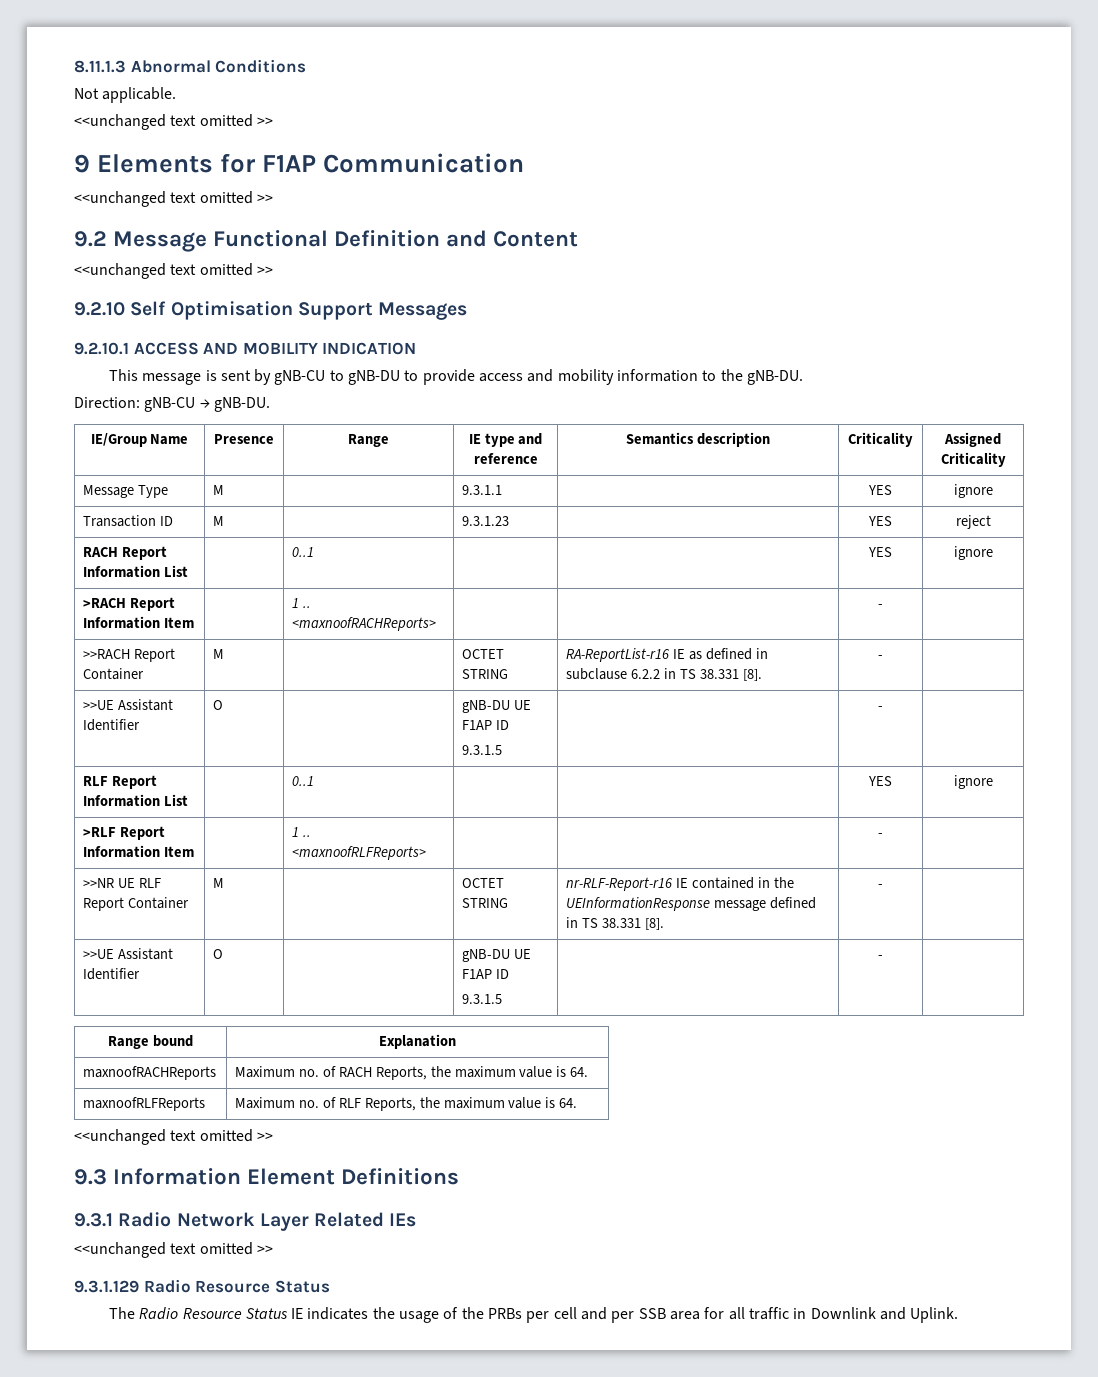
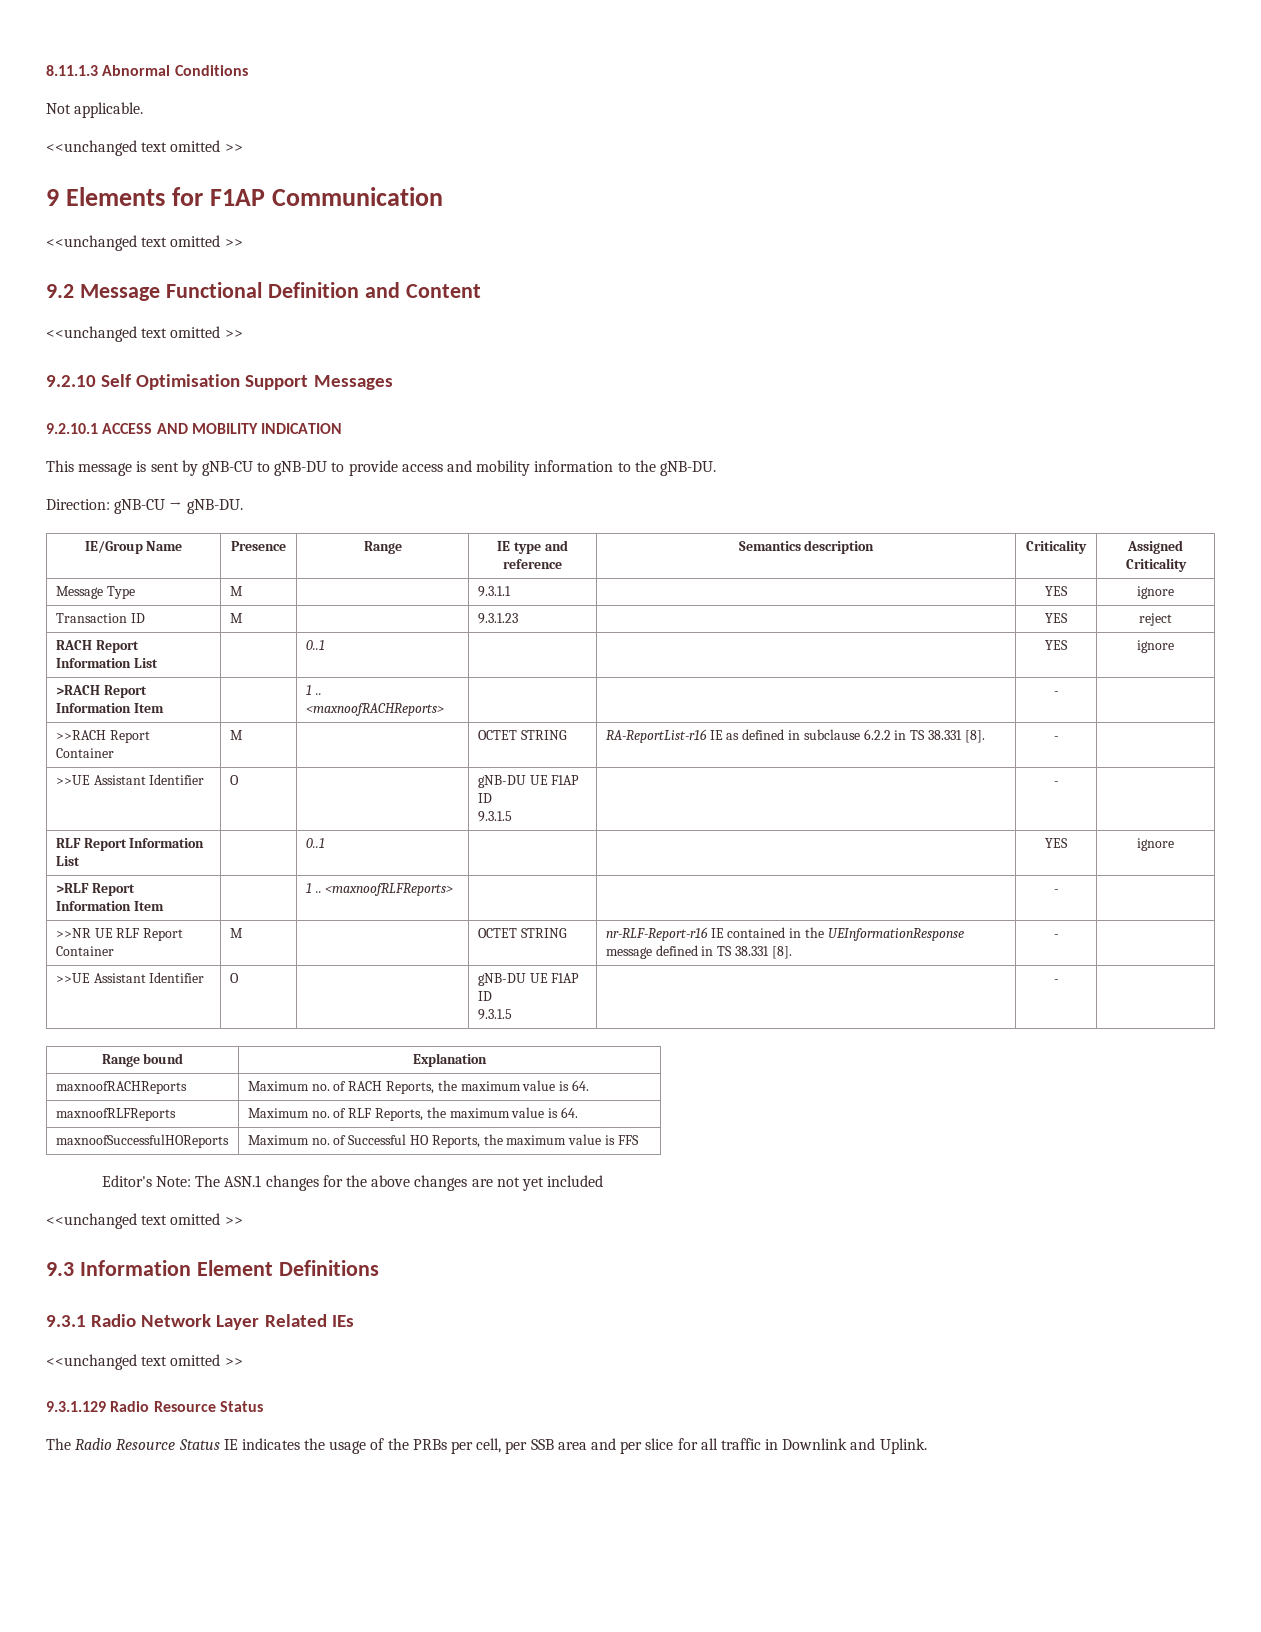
(578, 1103) none -> [55,1134,229,1148] [247,1134,639,1148] [101,1175,604,1191] // maxnoofSuccessfulHOReports | Maximum no. of Successful HO Reports, the maximum value is FFS // Editor's Note: The ASN.1 changes for the above changes are not yet included
[553,1307,608,1320] cell and -> [476,1438,502,1453] cell,
(700, 1315) none -> [590,1438,674,1454] and per slice

